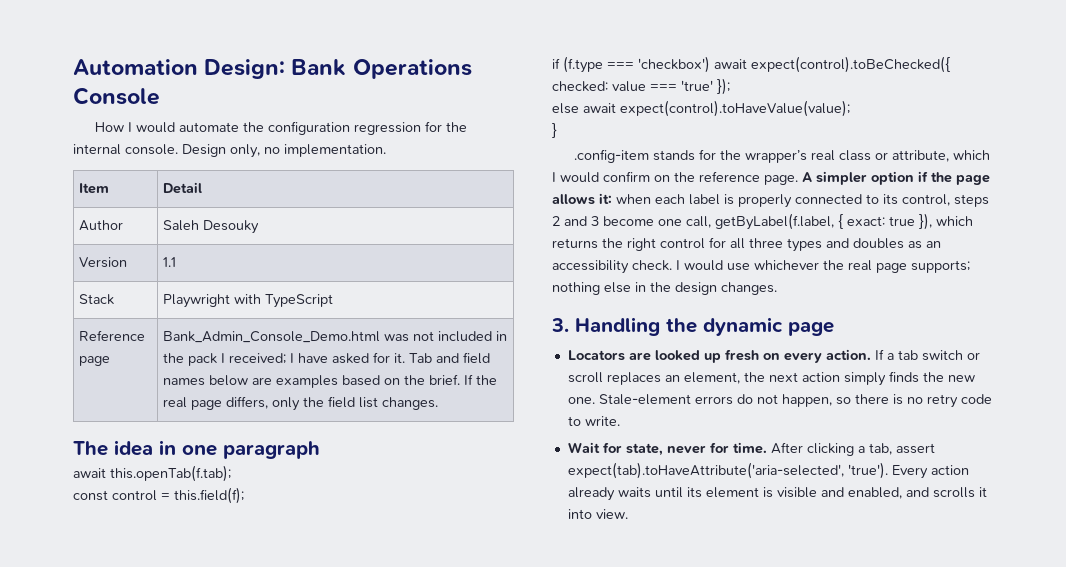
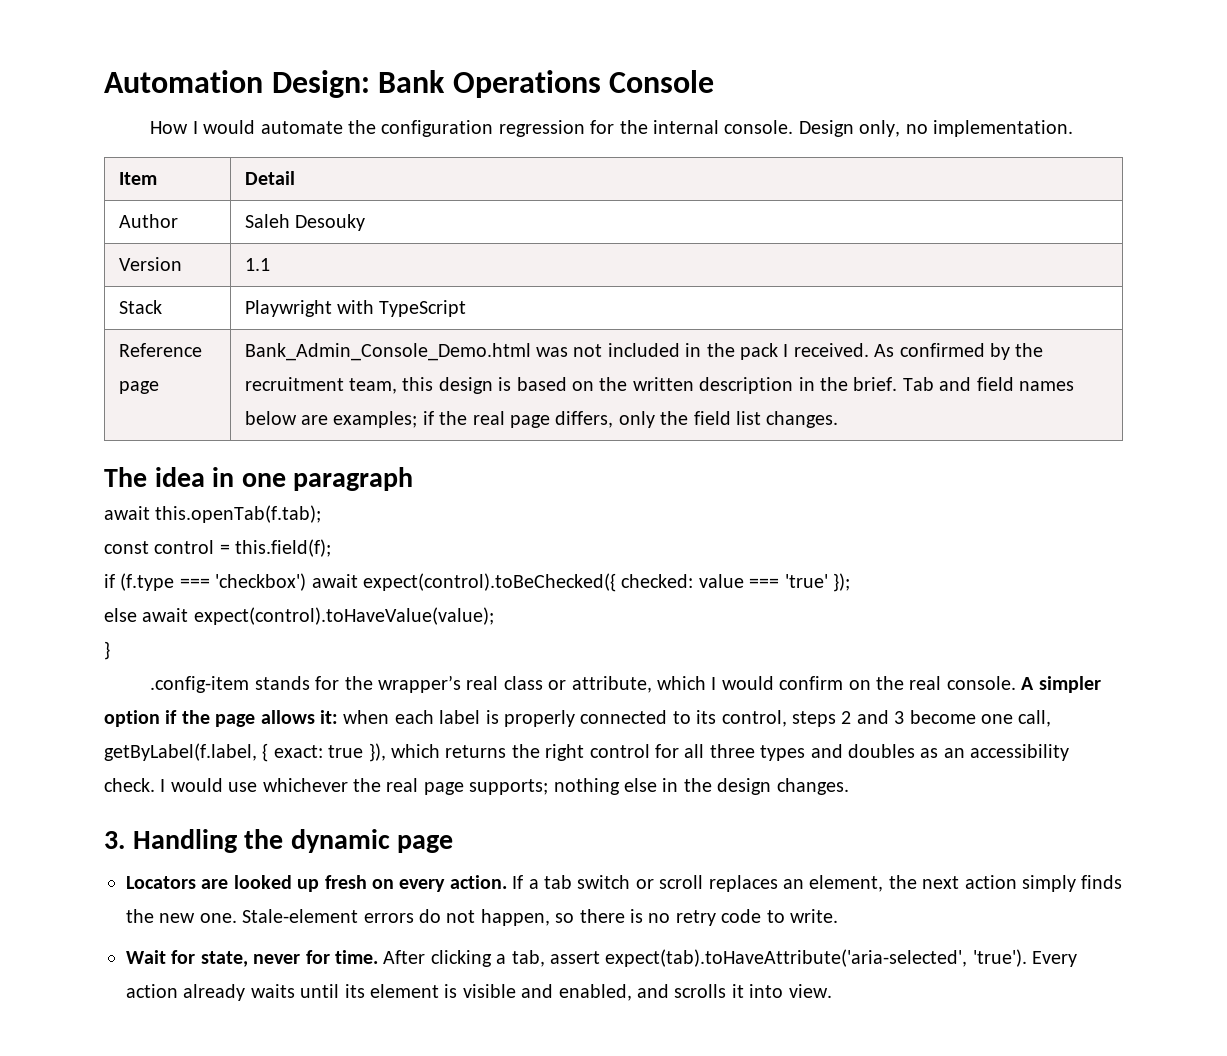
[229,352,406,364] received; I have asked for it. -> [793,343,1044,360] [244,377,898,394] received. As confirmed by the recruitment team, this design is based on the written description in the brief.
[276,374,474,388] examples based on the brief. If -> [333,411,434,428] examples; if
[699,171,798,185] reference page. -> [909,676,1016,690] real console.

